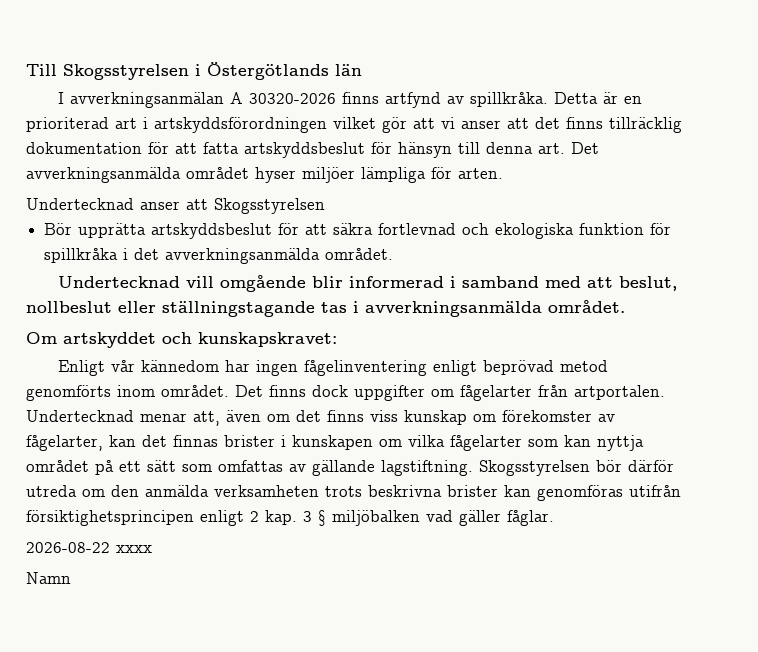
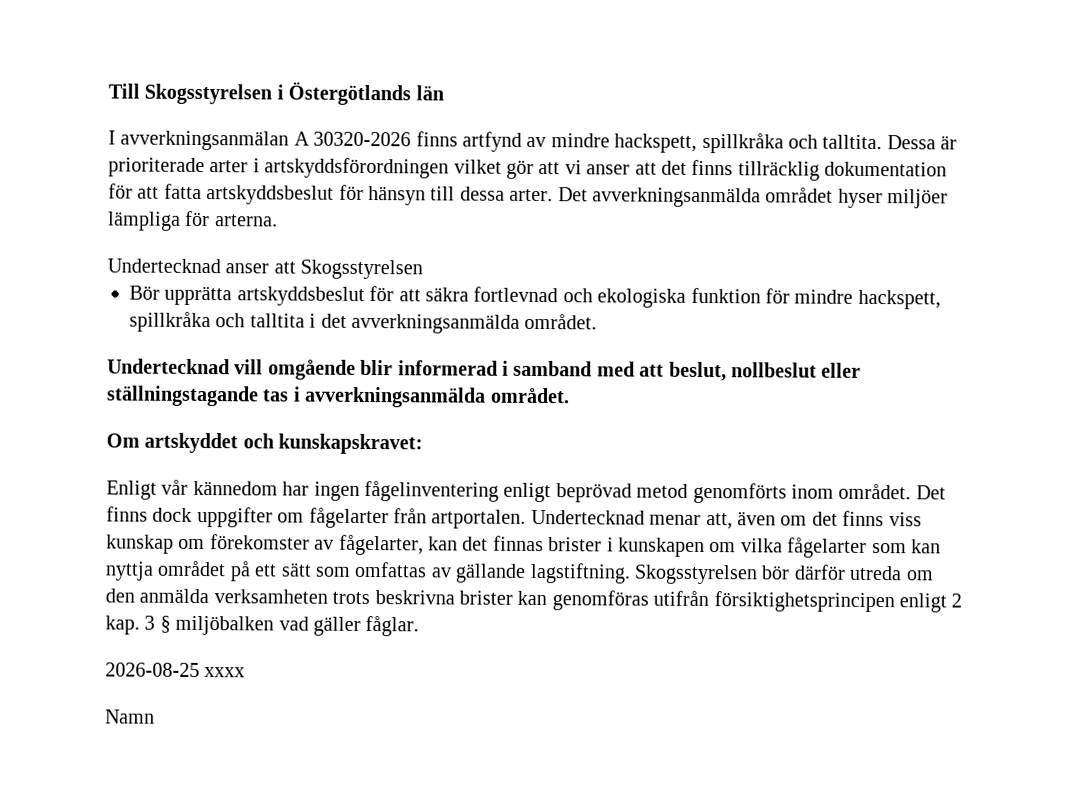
[470,92,643,107] [26,117,137,132] spillkråka. Detta är en prioriterad art -> [550,132,958,154] [108,157,249,178] mindre hackspett, spillkråka och talltita. Dessa är prioriterade arter
[486,142,565,154] denna art. -> [459,186,554,202] dessa arter.
[458,168,503,179] arten. -> [214,214,278,227] arterna.
[44,248,119,263] spillkråka -> [794,289,941,310] [129,311,305,333] mindre hackspett, spillkråka och talltita
[26,542,110,553] 2026-08-22 -> [105,662,200,678] 2026-08-25

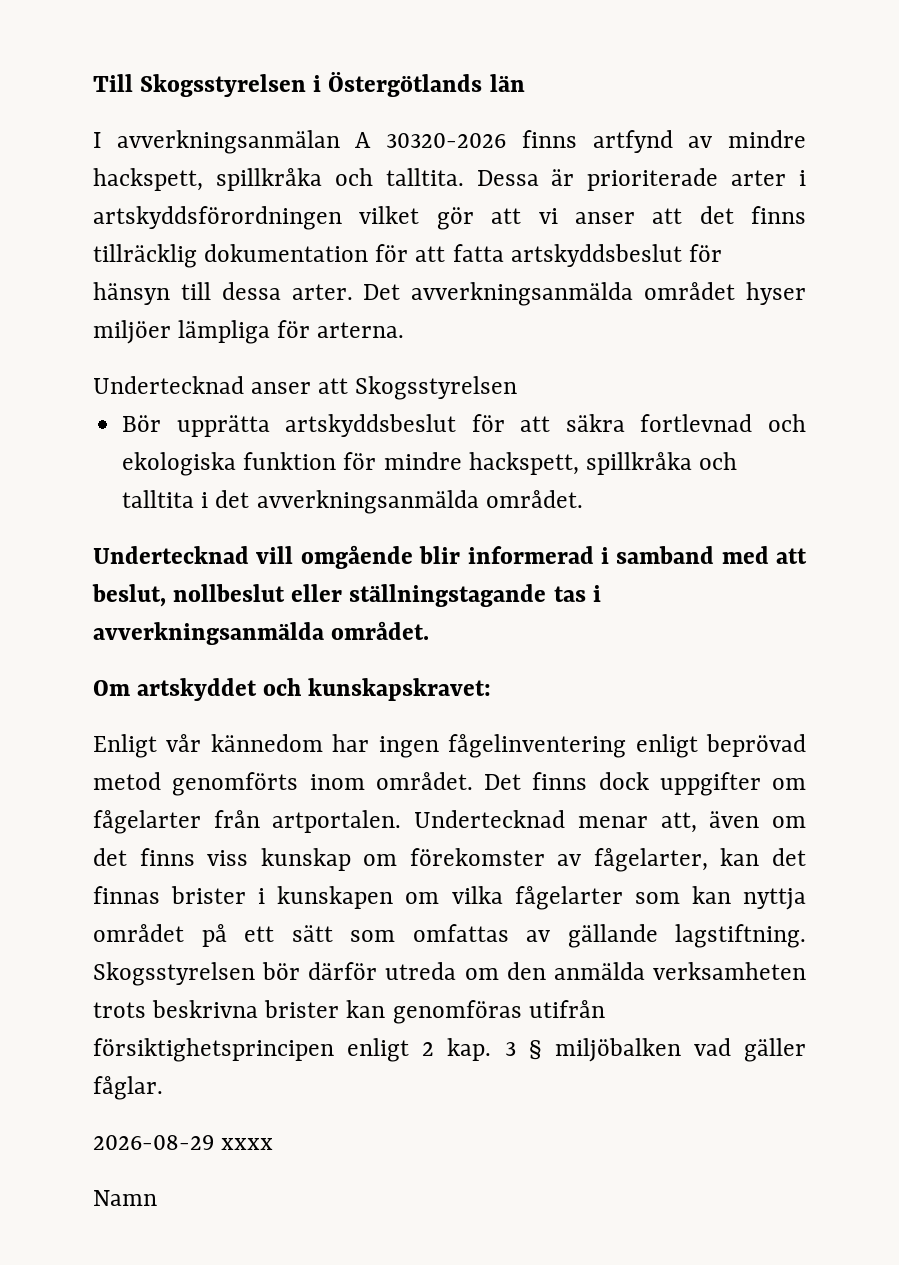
[105,662,200,678] 2026-08-25 -> [93,1135,214,1150] 2026-08-29

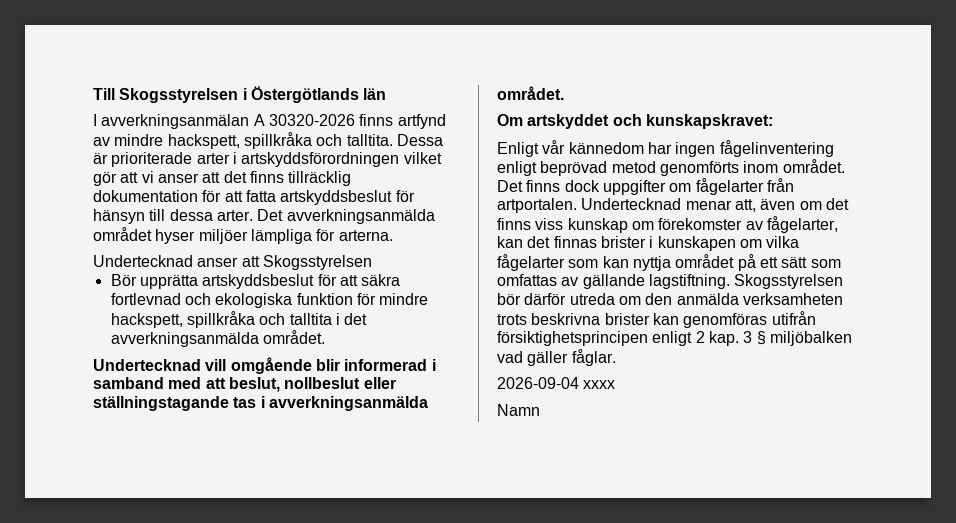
[93,1135,214,1150] 2026-08-29 -> [497,377,579,389] 2026-09-04

